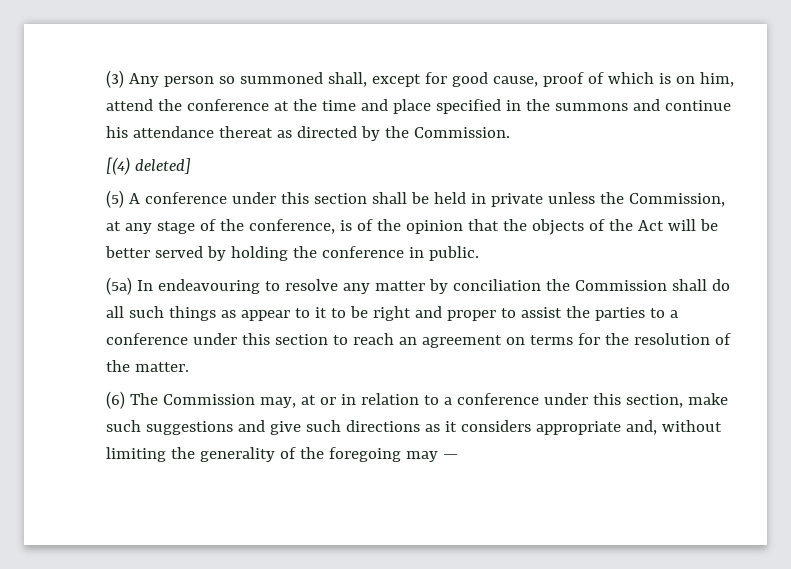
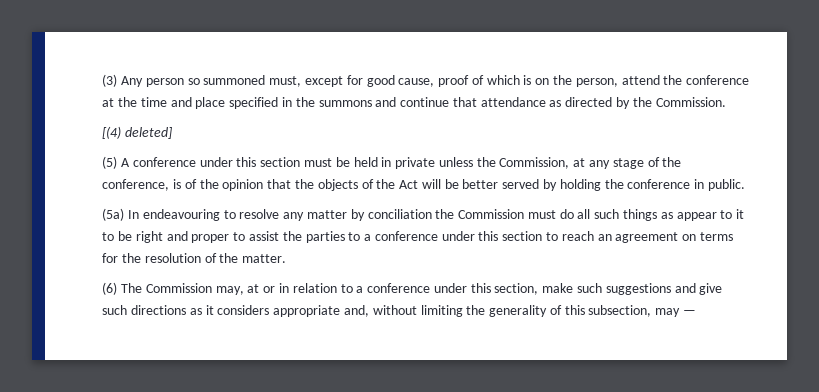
[328,72,368,87] shall, -> [269,76,302,87] must,
[700,72,735,87] him, -> [553,75,618,87] the person,
[106,126,274,138] his attendance thereat -> [452,97,546,107] that attendance
[372,192,408,204] shall -> [304,158,333,167] must
[672,279,708,291] shall -> [527,210,556,219] must
[300,447,402,462] the foregoing -> [564,305,652,317] this subsection,

